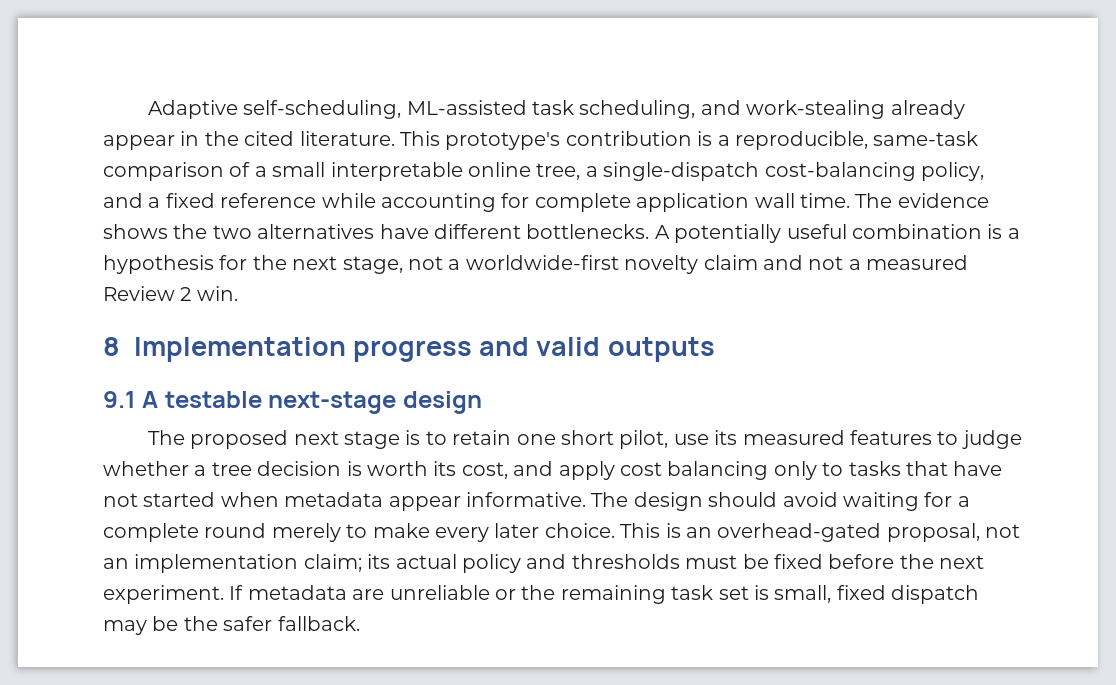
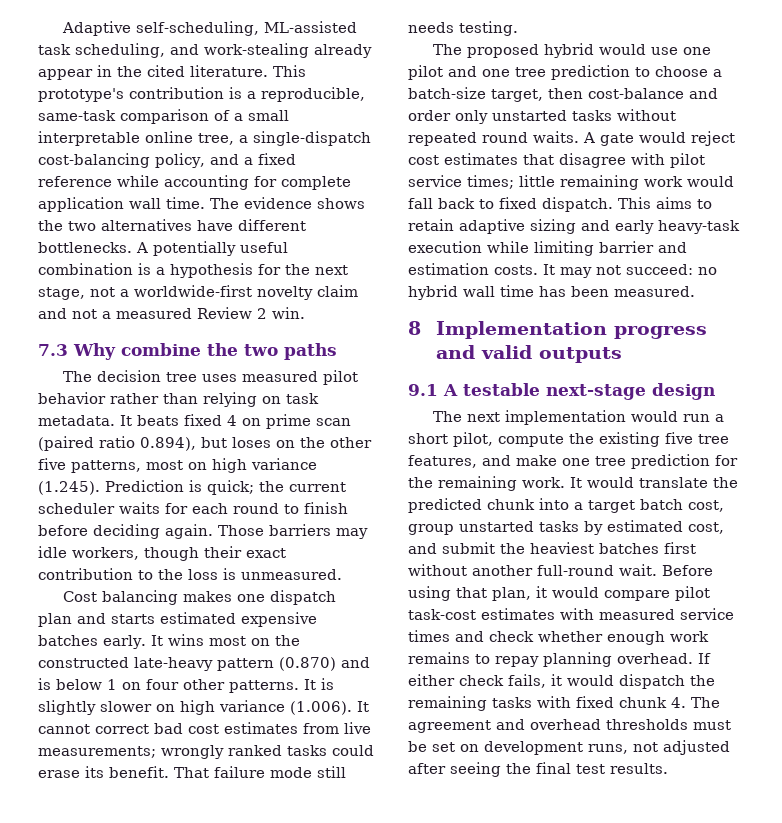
(238, 293) none -> [38,343,337,360] [62,370,358,385] [38,392,319,407] [38,414,351,429] [38,436,372,451] [38,458,317,473] [38,480,346,495] [38,502,348,514] [38,524,368,539] [38,546,286,561] [38,568,342,580] [62,590,336,605] [38,612,317,627] [38,634,300,649] [38,657,370,671] [38,678,334,693] [38,700,369,715] [38,722,371,734] [38,745,374,759] [38,766,346,778] [408,21,518,36] [432,43,711,58] [408,65,722,80] [408,87,718,102] [408,109,676,124] [408,131,735,146] [408,153,705,168] [408,175,734,190] [408,197,712,212] [408,219,740,234] [408,241,687,256] [408,263,717,278] [408,285,695,300] // 7.3 Why combine the two paths // The decision tree uses measured pilot behavior rather than relying on task metadata. It beats fixed 4 on prime scan (paired ratio 0.894), but loses on the other five patterns, most on high variance (1.245). Prediction is quick; the current scheduler waits for each round to finish before deciding again. Those barriers may idle workers, though their exact contribution to the loss is unmeasured. // Cost balancing makes one dispatch plan and starts estimated expensive batches early. It wins most on the constructed late-heavy pattern (0.870) and is below 1 on four other patterns. It is slightly slower on high variance (1.006). It cannot correct bad cost estimates from live measurements; wrongly ranked tasks could erase its benefit. That failure mode still needs testing. // The proposed hybrid would use one pilot and one tree prediction to choose a batch-size target, then cost-balance and order only unstarted tasks without repeated round waits. A gate would reject cost estimates that disagree with pilot service times; little remaining work would fall back to fixed dispatch. This aims to retain adaptive sizing and early heavy-task execution while limiting barrier and estimation costs. It may not succeed: no hybrid wall time has been measured.
[190,430,1022,449] [103,461,1003,480] [103,492,970,511] [103,523,1021,542] [103,554,985,573] [103,585,980,604] [103,616,360,635] proposed next stage is to retain one short pilot, use its measured features to judge whether a tree decision is worth its cost, and apply cost balancing only to tasks that have not started when metadata appear informative. The design should avoid waiting for a complete round merely to make every later choice. This is an overhead-gated proposal, not an implementation claim; its actual policy and thresholds must be fixed before the next experiment. If metadata are unreliable or the remaining task set is small, fixed dispatch may be the safer fallback. -> [466,410,724,425] [408,432,729,447] [408,454,738,469] [408,476,738,491] [408,498,724,513] [408,520,724,535] [408,542,696,554] [408,564,713,576] [408,586,710,601] [408,608,734,620] [408,630,709,645] [408,652,711,667] [408,674,715,689] [408,696,720,711] [408,719,731,733] [408,740,730,755] [408,762,668,777] next implementation would run a short pilot, compute the existing five tree features, and make one tree prediction for the remaining work. It would translate the predicted chunk into a target batch cost, group unstarted tasks by estimated cost, and submit the heaviest batches first without another full-round wait. Before using that plan, it would compare pilot task-cost estimates with measured service times and check whether enough work remains to repay planning overhead. If either check fails, it would dispatch the remaining tasks with fixed chunk 4. The agreement and overhead thresholds must be set on development runs, not adjusted after seeing the final test results.

